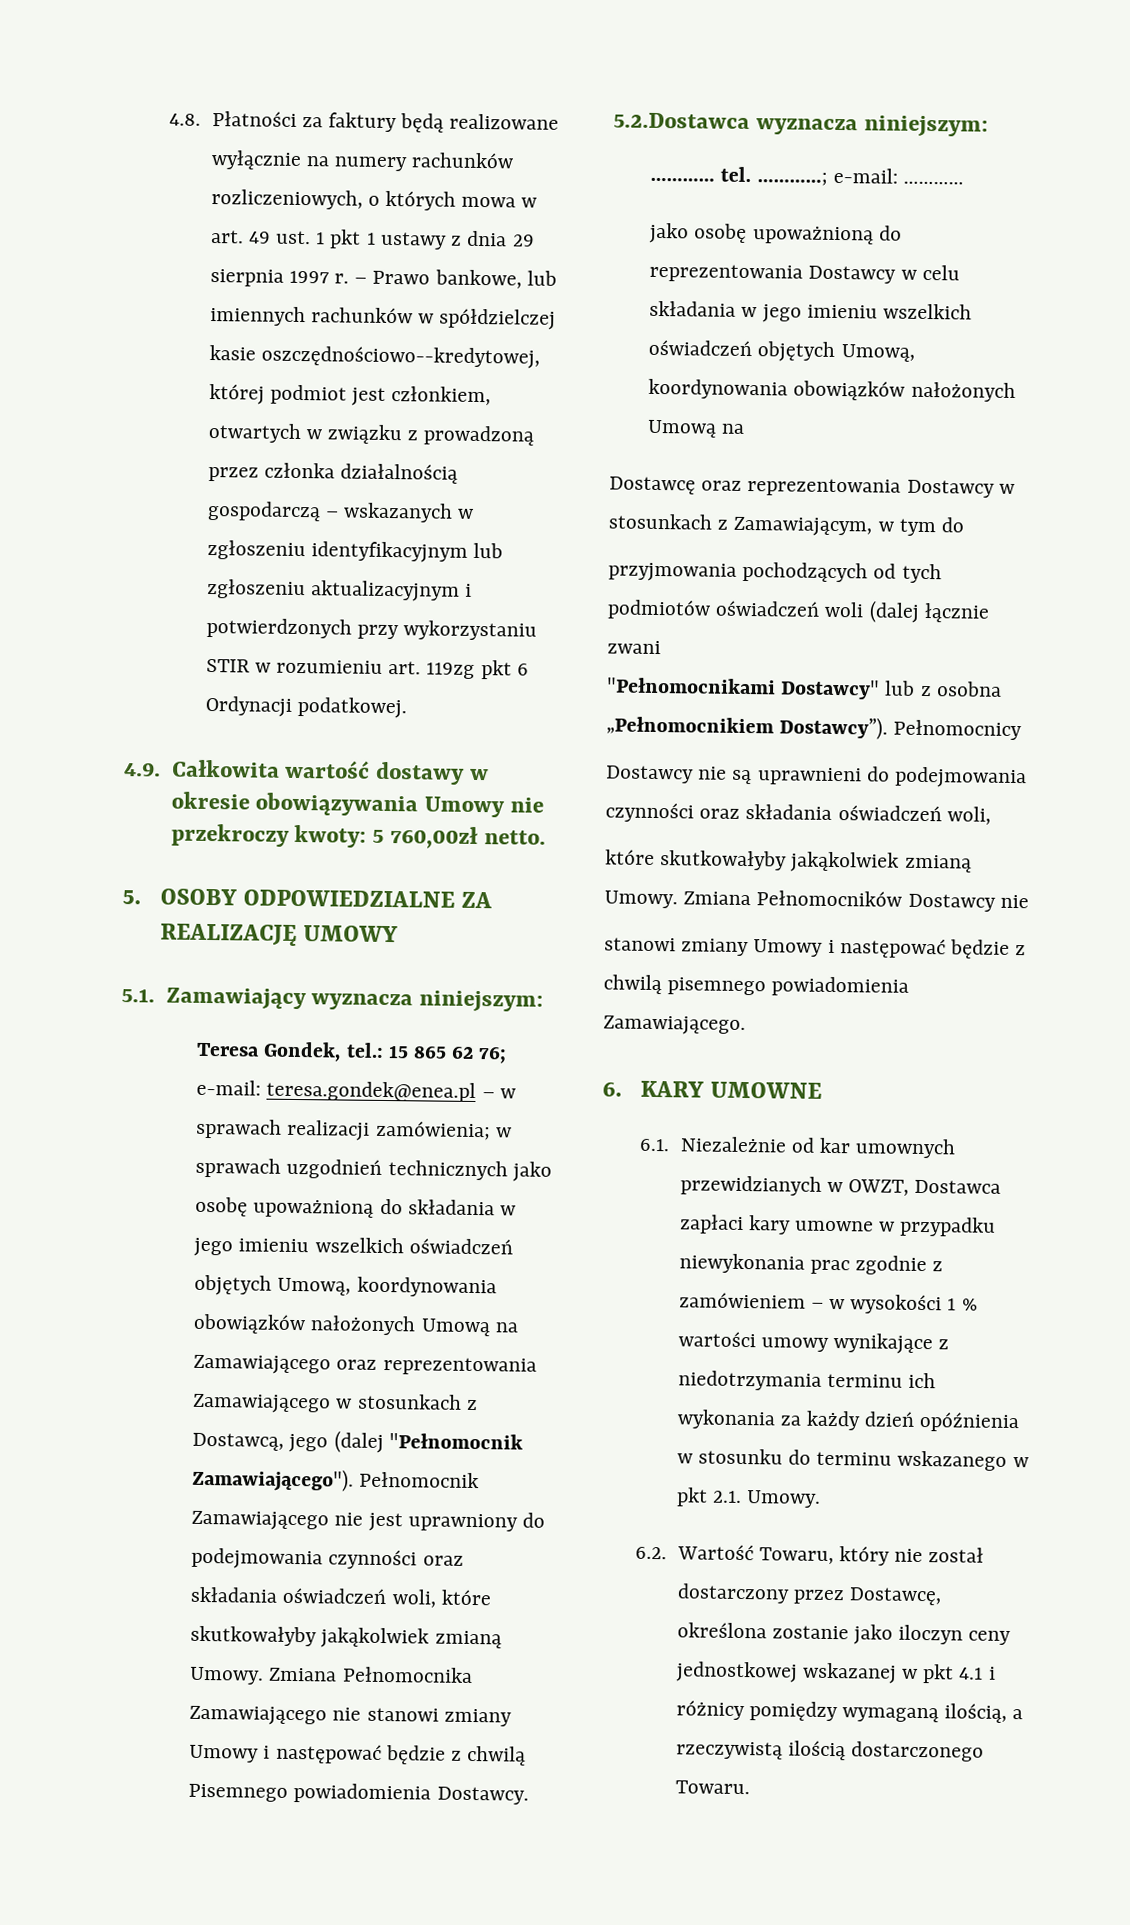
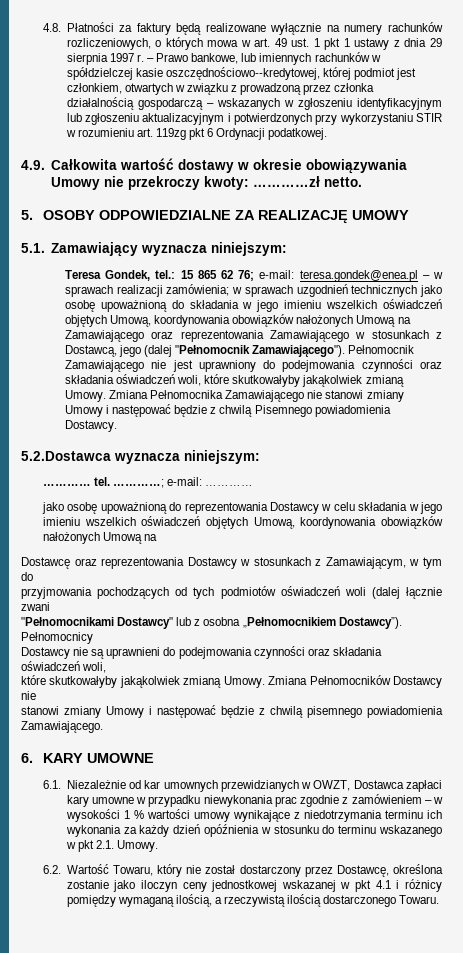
[372,826,479,850] 5 760,00zł -> [252,176,320,187] …………zł

